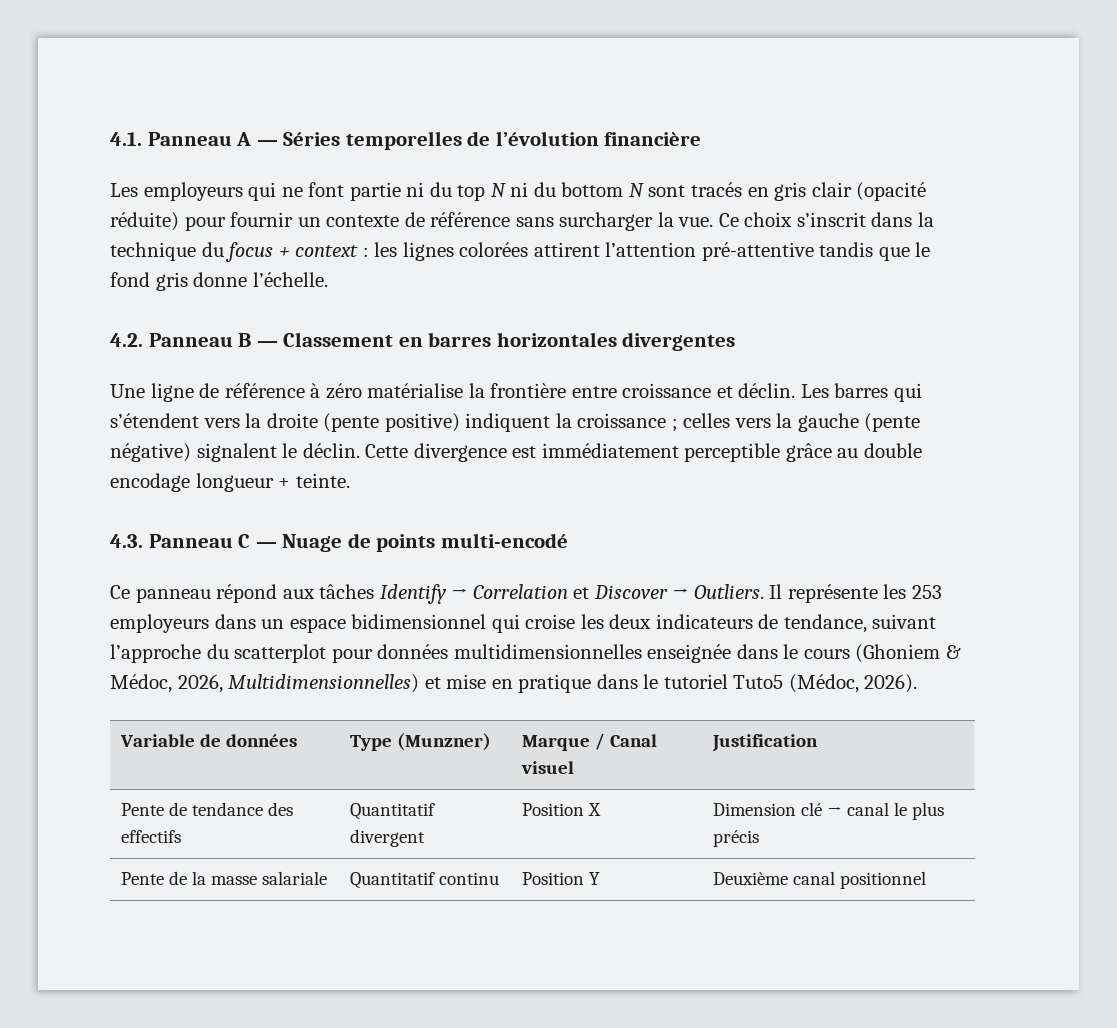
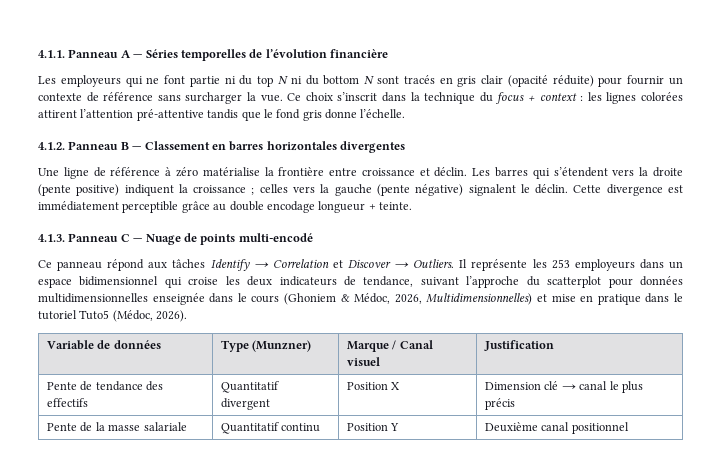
[110,132,142,146] 4.1. -> [38,50,65,58] 4.1.1.
[110,333,143,347] 4.2. -> [38,142,65,150] 4.1.2.
[110,534,143,548] 4.3. -> [38,234,65,242] 4.1.3.

